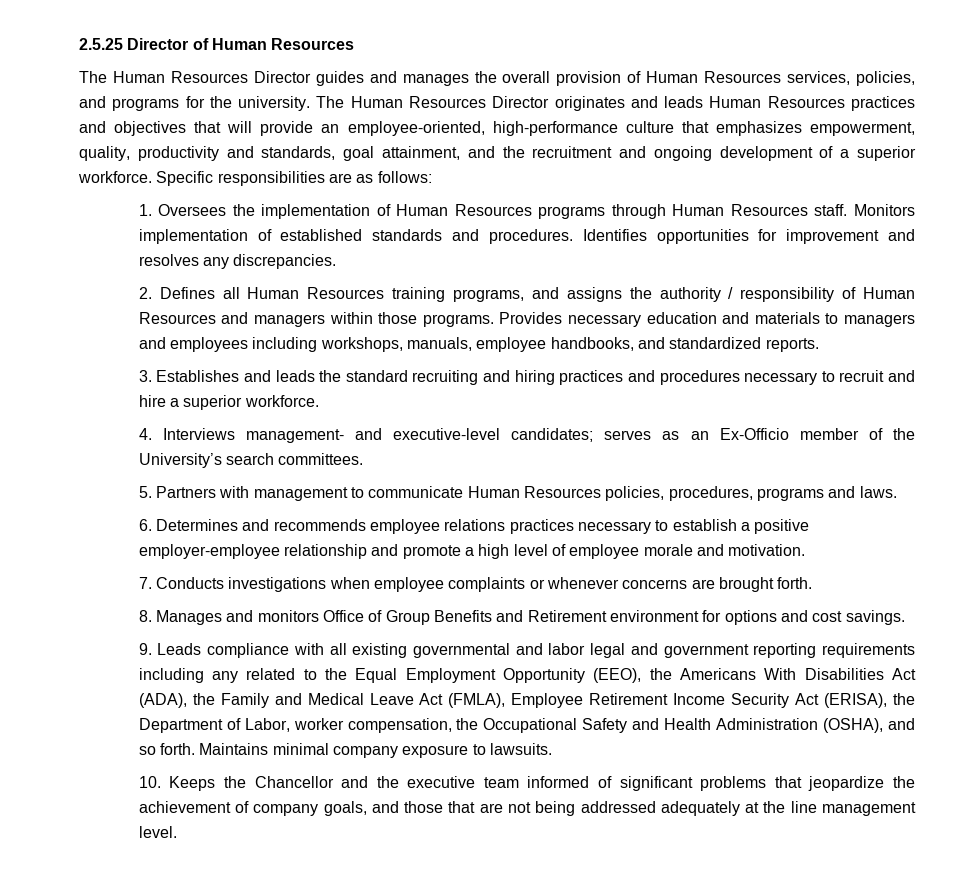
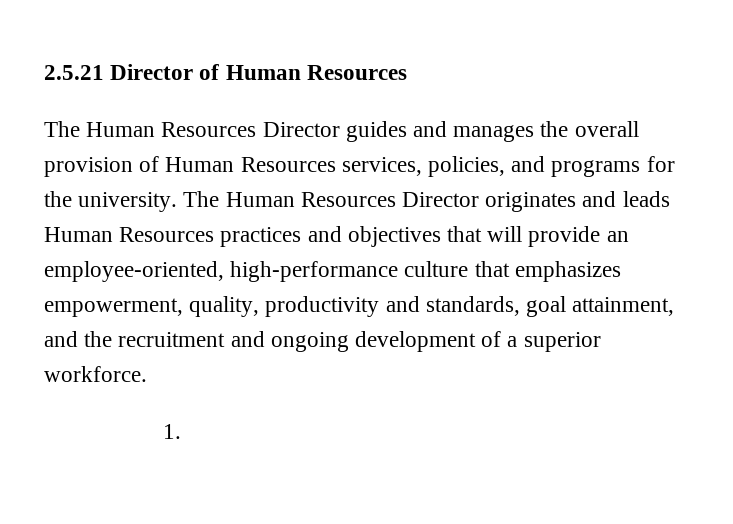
[79,38,123,50] 2.5.25 -> [44,65,104,80] 2.5.21
[156,171,432,186] [138,204,915,219] [138,229,916,244] [138,254,337,269] [138,287,915,302] [138,312,915,327] [138,337,819,352] [138,370,916,385] [138,395,319,410] [138,428,915,443] [138,453,364,468] [138,486,897,501] [138,519,810,534] [138,544,806,559] [138,577,813,592] [138,610,905,625] [138,643,915,658] [138,668,917,683] [138,693,915,708] [138,718,916,733] [138,743,553,758] [138,776,916,791] [138,801,917,816] [138,826,177,838] Specific responsibilities are as follows: // 1. Oversees the implementation of Human Resources programs through Human Resources staff. Monitors implementation of established standards and procedures. Identifies opportunities for improvement and resolves any discrepancies. // 2. Defines all Human Resources training programs, and assigns the authority / responsibility of Human Resources and managers within those programs. Provides necessary education and materials to managers and employees including workshops, manuals, employee handbooks, and standardized reports. // 3. Establishes and leads the standard recruiting and hiring practices and procedures necessary to recruit and hire a superior workforce. // 4. Interviews management- and executive-level candidates; serves as an Ex-Officio member of the University’s search committees. // 5. Partners with management to communicate Human Resources policies, procedures, programs and laws. // 6. Determines and recommends employee relations practices necessary to establish a positive employer-employee relationship and promote a high level of employee morale and motivation. // 7. Conducts investigations when employee complaints or whenever concerns are brought forth. // 8. Manages and monitors Office of Group Benefits and Retirement environment for options and cost savings. // 9. Leads compliance with all existing governmental and labor legal and government reporting requirements including any related to the Equal Employment Opportunity (EEO), the Americans With Disabilities Act (ADA), the Family and Medical Leave Act (FMLA), Employee Retirement Income Security Act (ERISA), the Department of Labor, worker compensation, the Occupational Safety and Health Administration (OSHA), and so forth. Maintains minimal company exposure to lawsuits. // 10. Keeps the Chancellor and the executive team informed of significant problems that jeopardize the achievement of company goals, and those that are not being addressed adequately at the line management level. -> [162,424,181,439] // 1.

